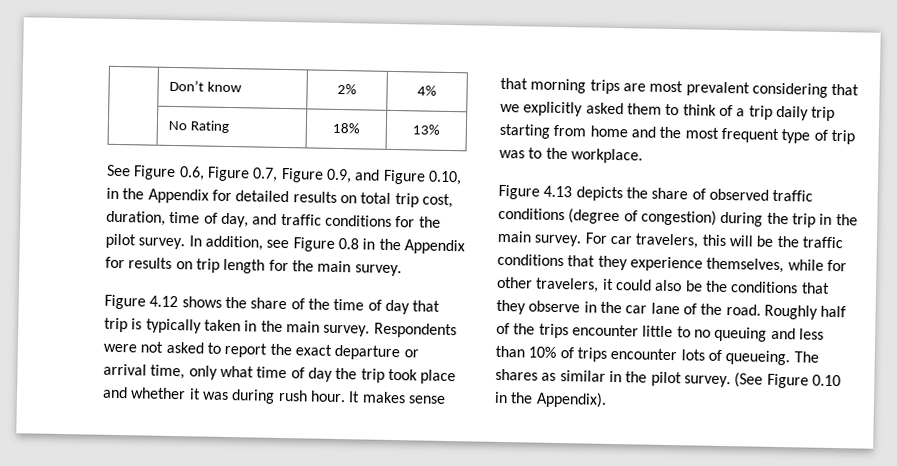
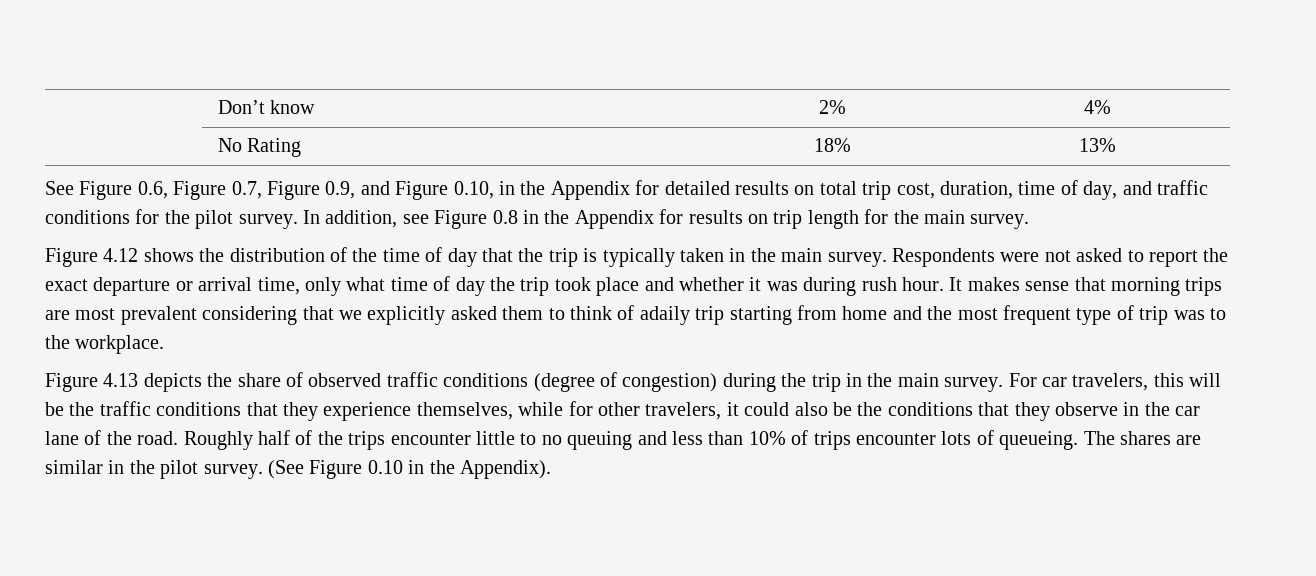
[250,297,288,310] share -> [229,248,325,262] distribution
(441, 306) none -> [518,248,544,262] the
[736,105,809,121] a trip daily -> [639,306,690,325] adaily
[541,372,557,381] as -> [1176,435,1202,445] are

